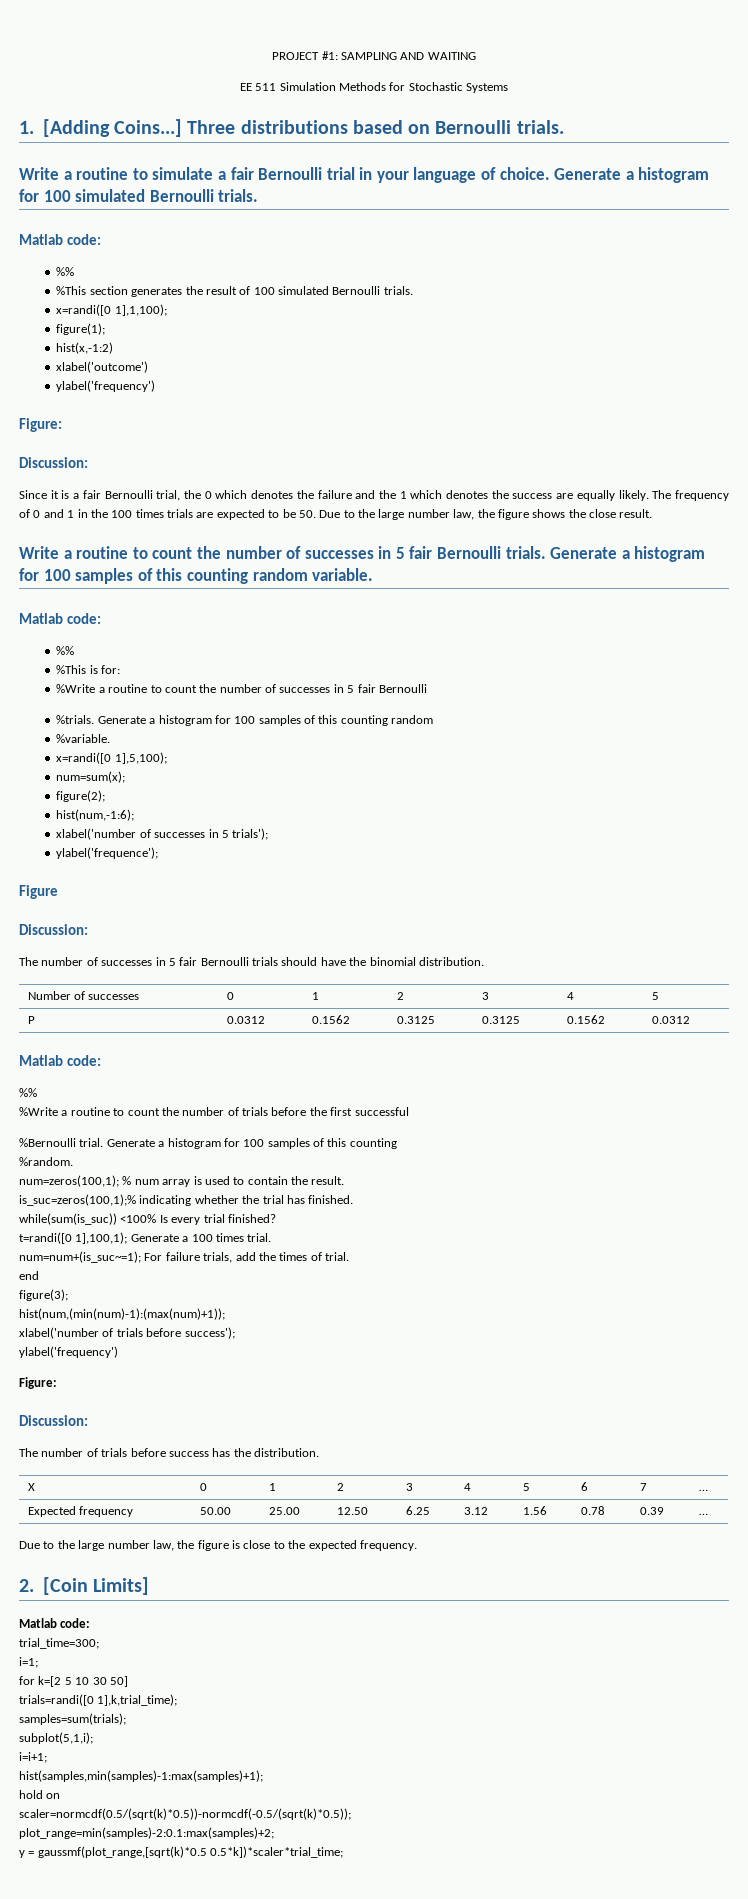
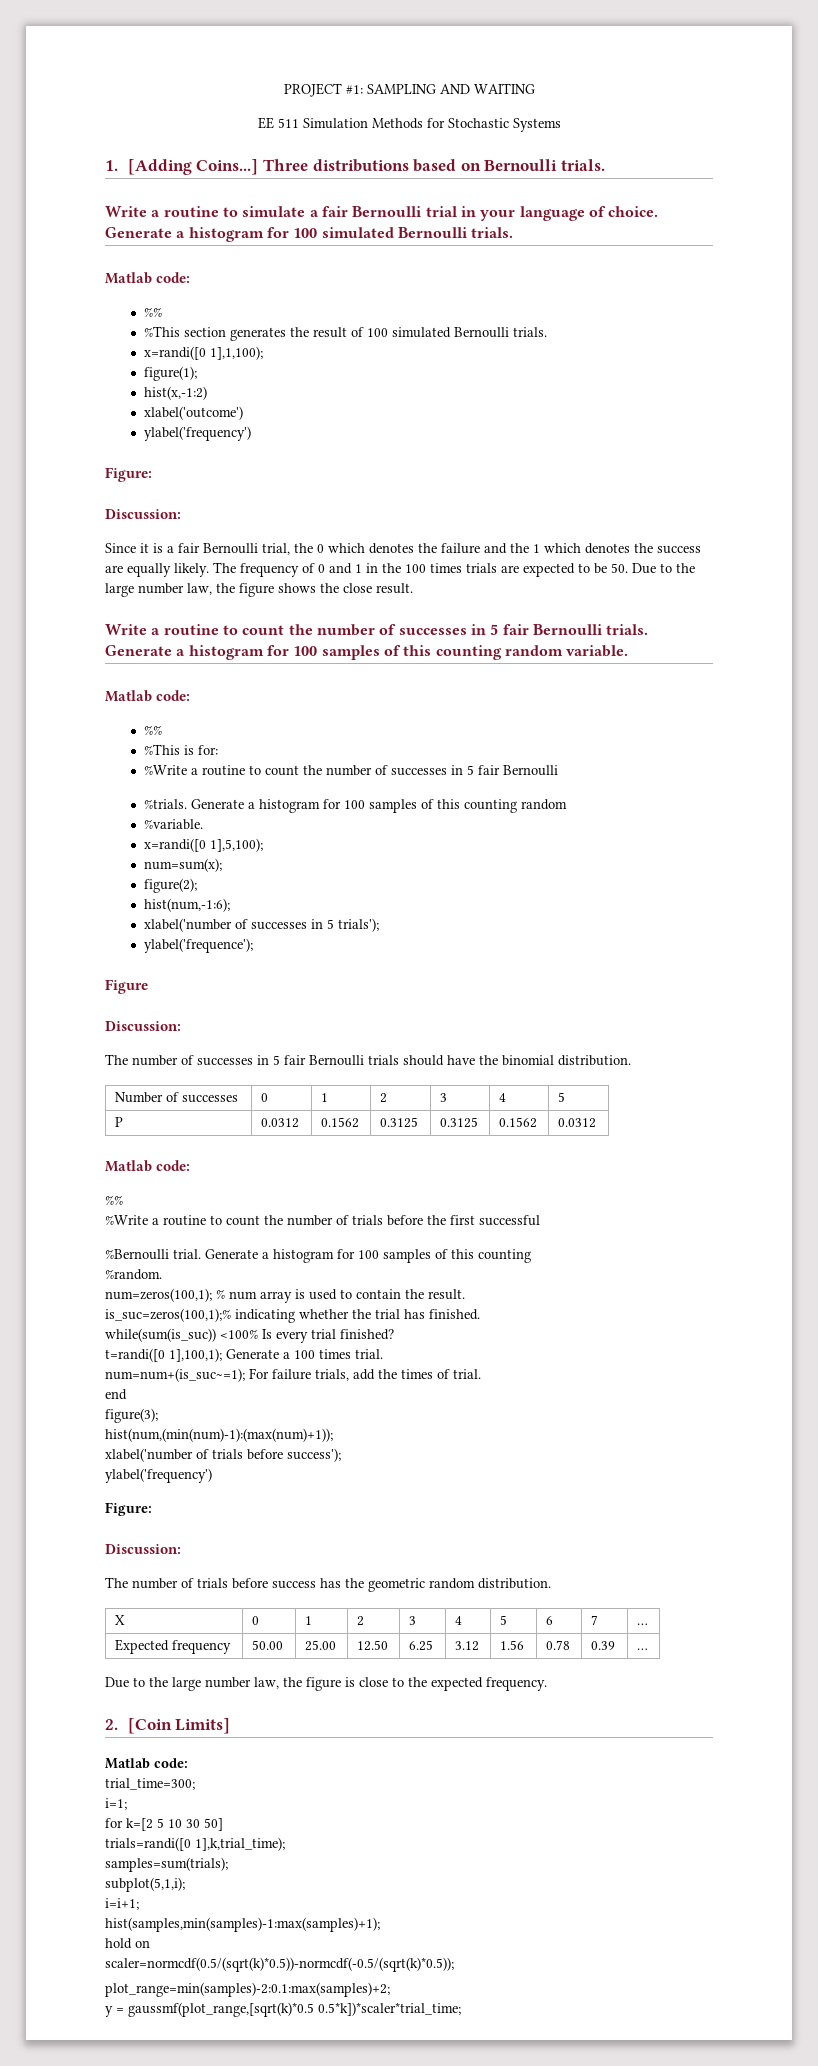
(251, 1452) none -> [368,1578,475,1592] geometric random

